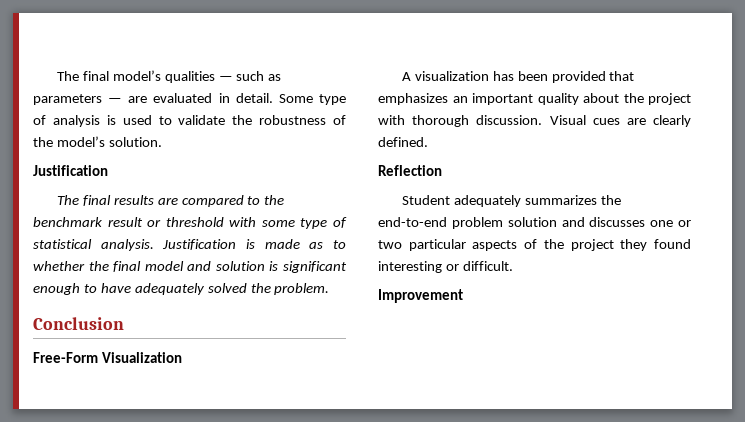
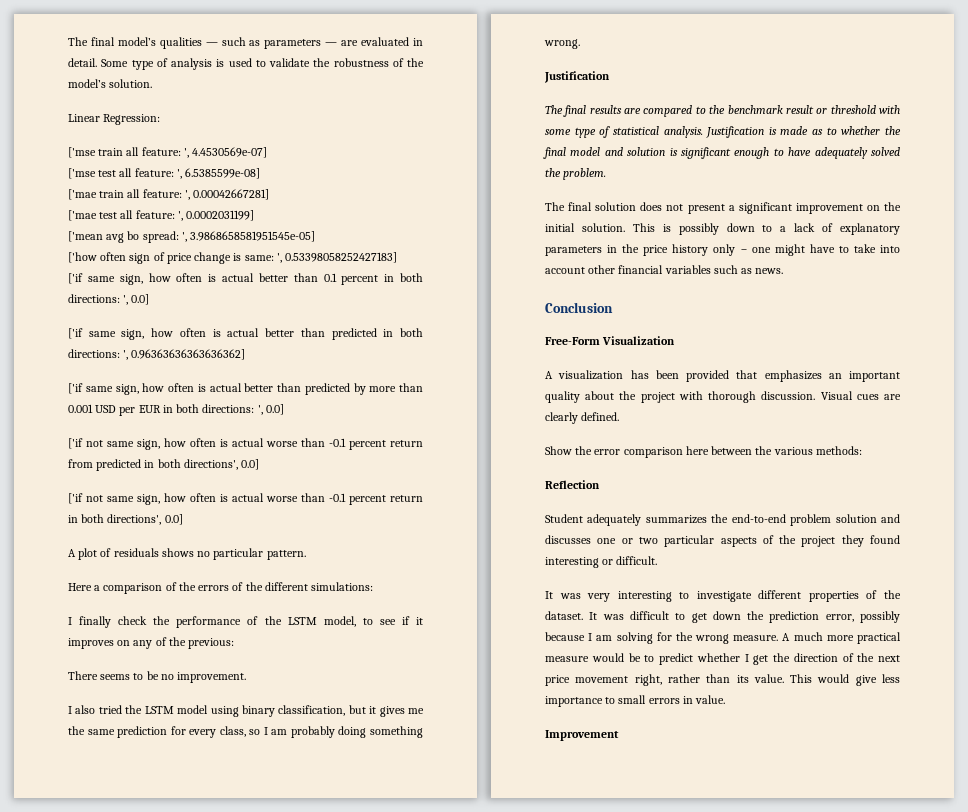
(162, 142) none -> [68,114,161,125] [68,147,268,158] [68,168,261,179] [68,189,270,200] [68,210,255,221] [68,231,316,243] [68,252,398,264] [68,273,423,285] [68,294,150,305] [68,328,423,340] [68,349,246,360] [68,383,423,395] [68,404,284,416] [68,438,423,450] [68,459,260,471] [68,493,423,505] [68,514,183,525] [68,548,306,560] [68,582,374,594] [68,616,423,628] [68,637,235,649] [68,671,247,683] [68,705,425,717] [68,726,423,738] [544,39,580,49] // Linear Regression: // ['mse train all feature: ', 4.4530569e-07] // ['mse test all feature: ', 6.5385599e-08] // ['mae train all feature: ', 0.00042667281] // ['mae test all feature: ', 0.0002031199] // ['mean avg bo spread: ', 3.9868658581951545e-05] // ['how often sign of price change is same: ', 0.53398058252427183] // ['if same sign, how often is actual better than 0.1 percent in both directions: ', 0.0] // ['if same sign, how often is actual better than predicted in both directions: ', 0.96363636363636362] // ['if same sign, how often is actual better than predicted by more than 0.001 USD per EUR in both directions: ', 0.0] // ['if not same sign, how often is actual worse than -0.1 percent return from predicted in both directions', 0.0] // ['if not same sign, how often is actual worse than -0.1 percent return in both directions', 0.0] // A plot of residuals shows no particular pattern. // Here a comparison of the errors of the different simulations: // I finally check the performance of the LSTM model, to see if it improves on any of the previous: // There seems to be no improvement. // I also tried the LSTM model using binary classification, but it gives me the same prediction for every class, so I am probably doing something wrong.
(330, 289) none -> [545,202,901,214] [545,223,900,235] [545,244,900,256] [545,265,784,274] // The final solution does not present a significant improvement on the initial solution. This is possibly down to a lack of explanatory parameters in the price history only – one might have to take into account other financial variables such as news.
(428, 142) none -> [545,446,862,458] // Show the error comparison here between the various methods:
(513, 266) none -> [545,590,901,602] [545,611,900,623] [545,632,901,644] [545,653,900,665] [545,674,900,686] [545,695,726,707] // It was very interesting to investigate different properties of the dataset. It was difficult to get down the prediction error, possibly because I am solving for the wrong measure. A much more practical measure would be to predict whether I get the direction of the next price movement right, rather than its value. This would give less importance to small errors in value.

